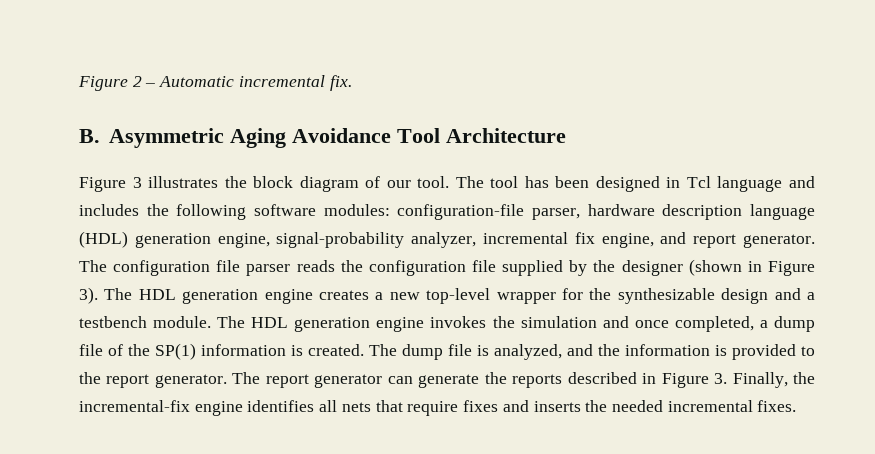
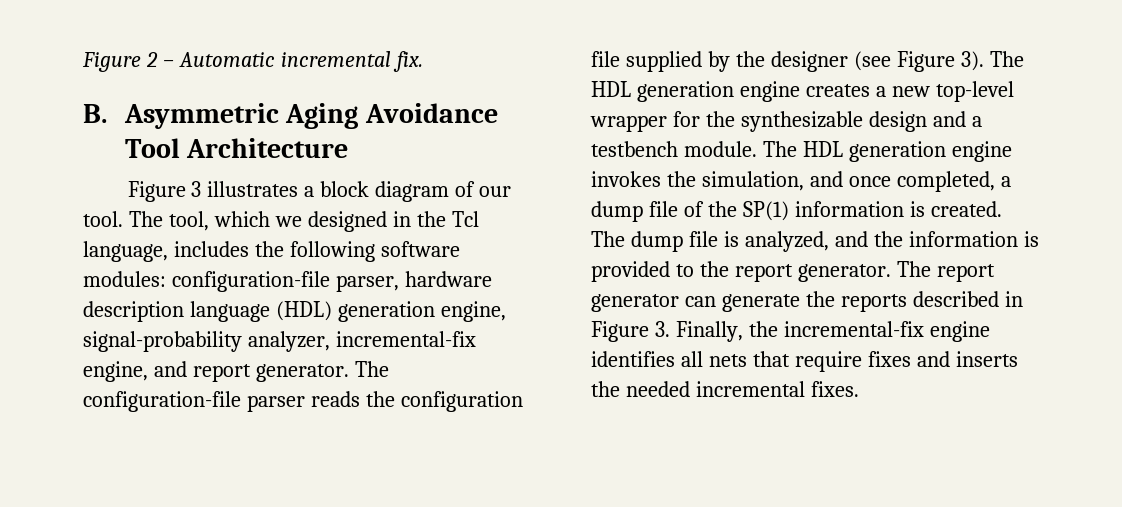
[224,176,247,188] the -> [304,186,315,197] a
[490,176,815,192] tool has been designed in Tcl language and -> [168,211,479,232] [83,241,168,262] tool, which we designed in the Tcl language,
[483,232,595,244] incremental fix -> [335,331,476,347] incremental-fix
[113,260,241,276] configuration file -> [83,391,241,412] configuration-file
[688,259,762,276] (shown in -> [853,51,891,71] (see
[520,316,597,328] simulation -> [701,171,804,191] simulation,

